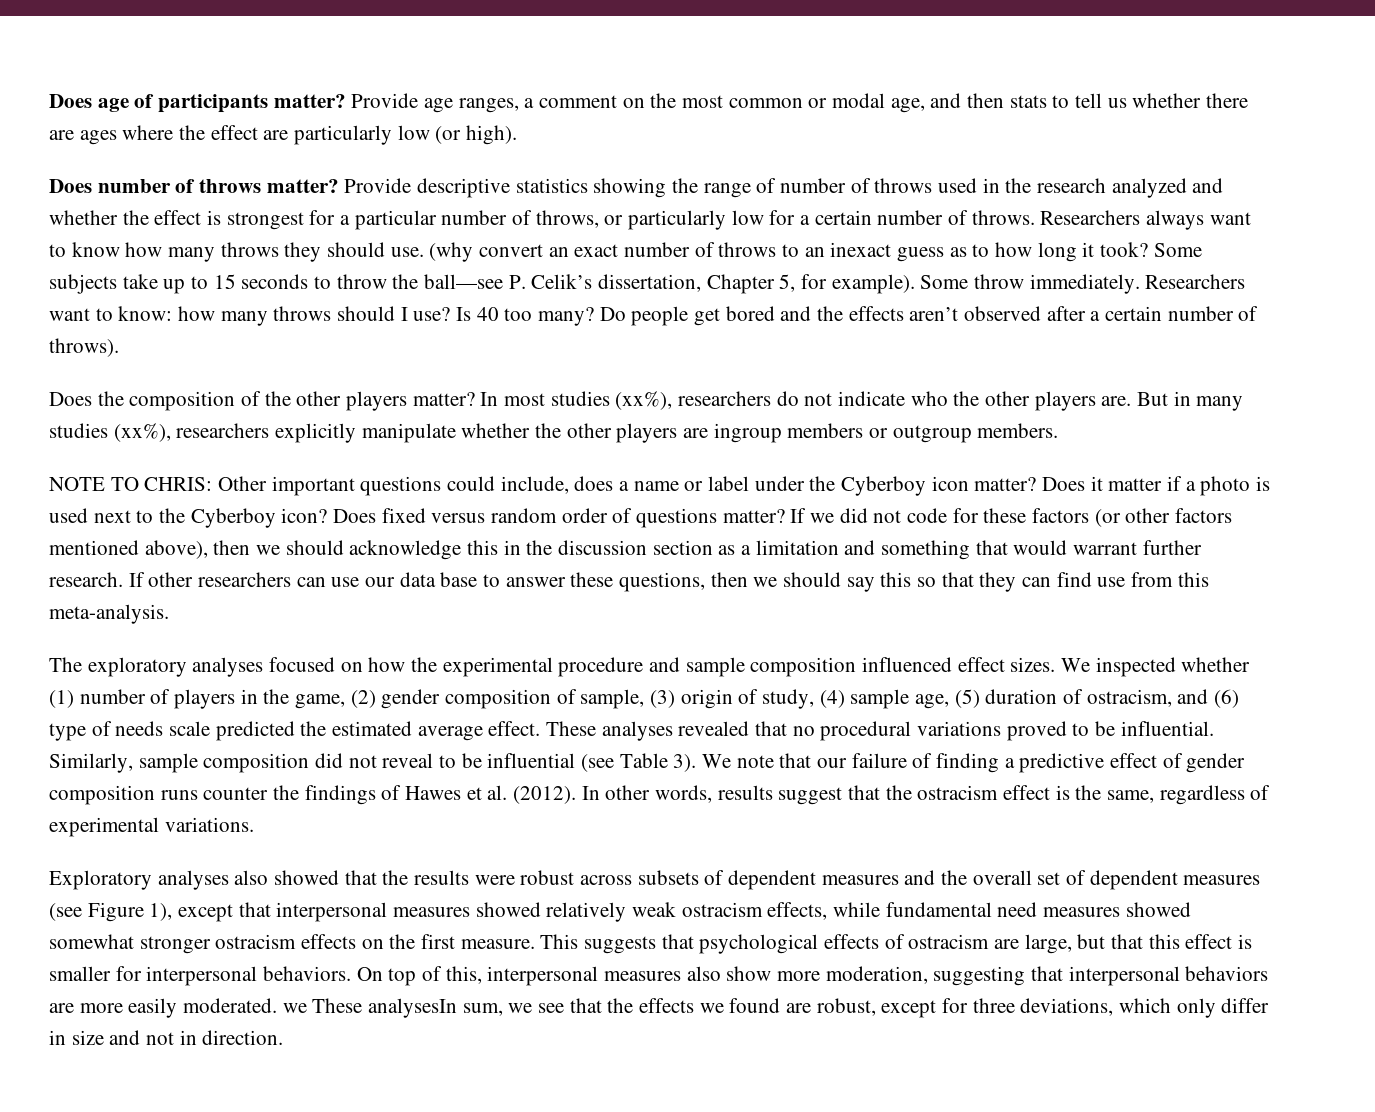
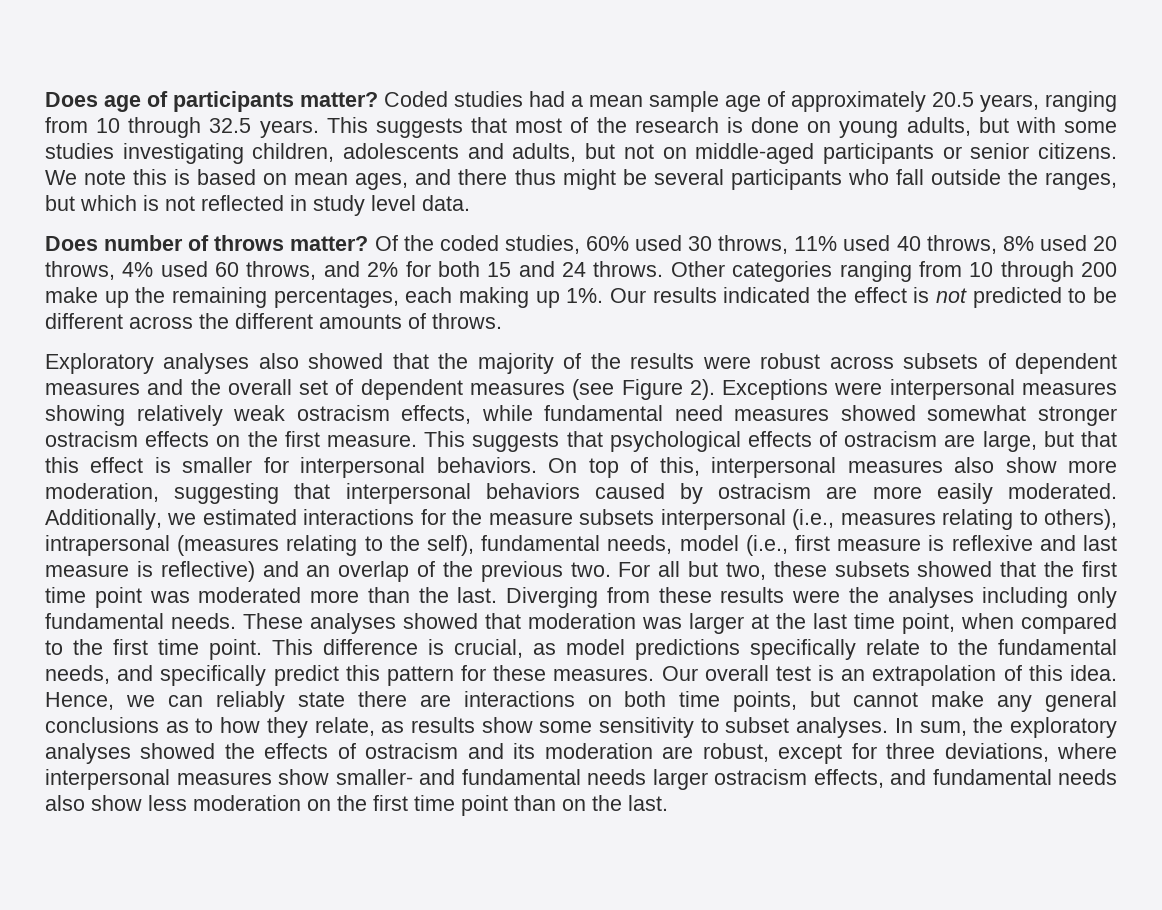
[351,93,1249,113] [49,125,518,145] Provide age ranges, a comment on the most common or modal age, and then stats to tell us whether there are ages where the effect are particularly low (or high). -> [384,91,1117,112] [45,117,1117,138] [45,143,1118,164] [45,169,1117,190] [45,195,470,216] Coded studies had a mean sample age of approximately 20.5 years, ranging from 10 through 32.5 years. This suggests that most of the research is done on young adults, but with some studies investigating children, adolescents and adults, but not on middle-aged participants or senior citizens. We note this is based on mean ages, and there thus might be several participants who fall outside the ranges, but which is not reflected in study level data.
[344,178,1224,198] [49,210,1251,230] [49,242,1202,262] [49,274,1246,294] [49,306,1259,326] [49,338,119,357] [49,391,1244,411] [49,423,1059,443] [49,476,1271,496] [49,508,1233,528] [49,540,1202,560] [49,572,1209,592] [49,604,169,624] [49,657,1251,677] [49,689,1240,709] [49,721,1214,741] [49,753,1246,773] [49,785,1271,805] [49,817,254,837] Provide descriptive statistics showing the range of number of throws used in the research analyzed and whether the effect is strongest for a particular number of throws, or particularly low for a certain number of throws. Researchers always want to know how many throws they should use. (why convert an exact number of throws to an inexact guess as to how long it took? Some subjects take up to 15 seconds to throw the ball—see P. Celik’s dissertation, Chapter 5, for example). Some throw immediately. Researchers want to know: how many throws should I use? Is 40 too many? Do people get bored and the effects aren’t observed after a certain number of throws). // Does the composition of the other players matter? In most studies (xx%), researchers do not indicate who the other players are. But in many studies (xx%), researchers explicitly manipulate whether the other players are ingroup members or outgroup members. // NOTE TO CHRIS: Other important questions could include, does a name or label under the Cyberboy icon matter? Does it matter if a photo is used next to the Cyberboy icon? Does fixed versus random order of questions matter? If we did not code for these factors (or other factors mentioned above), then we should acknowledge this in the discussion section as a limitation and something that would warrant further research. If other researchers can use our data base to answer these questions, then we should say this so that they can find use from this meta-analysis. // The exploratory analyses focused on how the experimental procedure and sample composition influenced effect sizes. We inspected whether (1) number of players in the game, (2) gender composition of sample, (3) origin of study, (4) sample age, (5) duration of ostracism, and (6) type of needs scale predicted the estimated average effect. These analyses revealed that no procedural variations proved to be influential. Similarly, sample composition did not reveal to be influential (see Table 3). We note that our failure of finding a predictive effect of gender composition runs counter the findings of Hawes et al. (2012). In other words, results suggest that the ostracism effect is the same, regardless of experimental variations. -> [374,235,1117,254] [45,261,1117,282] [45,287,1117,308] [45,313,502,329] Of the coded studies, 60% used 30 throws, 11% used 40 throws, 8% used 20 throws, 4% used 60 throws, and 2% for both 15 and 24 throws. Other categories ranging from 10 through 200 make up the remaining percentages, each making up 1%. Our results indicated the effect is not predicted to be different across the different amounts of throws.
(409, 877) none -> [477,353,621,374] majority of the
[149,902,541,922] 1), except that interpersonal measures showed -> [689,379,1118,400] [45,405,125,426] 2). Exceptions were interpersonal measures showing
(1269, 973) none -> [594,483,812,504] caused by ostracism
[282,998,781,1018] we These analysesIn sum, we see that the effects we found -> [45,509,1117,530] [45,535,1118,556] [45,561,1118,582] [45,587,1117,608] [45,613,1117,634] [45,639,1117,660] [45,665,1117,686] [45,691,1117,712] [45,717,1118,738] [45,743,653,764] Additionally, we estimated interactions for the measure subsets interpersonal (i.e., measures relating to others), intrapersonal (measures relating to the self), fundamental needs, model (i.e., first measure is reflexive and last measure is reflective) and an overlap of the previous two. For all but two, these subsets showed that the first time point was moderated more than the last. Diverging from these results were the analyses including only fundamental needs. These analyses showed that moderation was larger at the last time point, when compared to the first time point. This difference is crucial, as model predictions specifically relate to the fundamental needs, and specifically predict this pattern for these measures. Our overall test is an extrapolation of this idea. Hence, we can reliably state there are interactions on both time points, but cannot make any general conclusions as to how they relate, as results show some sensitivity to subset analyses. In sum, the exploratory analyses showed the effects of ostracism and its moderation
[1119,998,1270,1018] [49,1030,284,1045] which only differ in size and not in direction. -> [1057,743,1117,759] [45,769,1117,790] [45,795,668,816] where interpersonal measures show smaller- and fundamental needs larger ostracism effects, and fundamental needs also show less moderation on the first time point than on the last.

